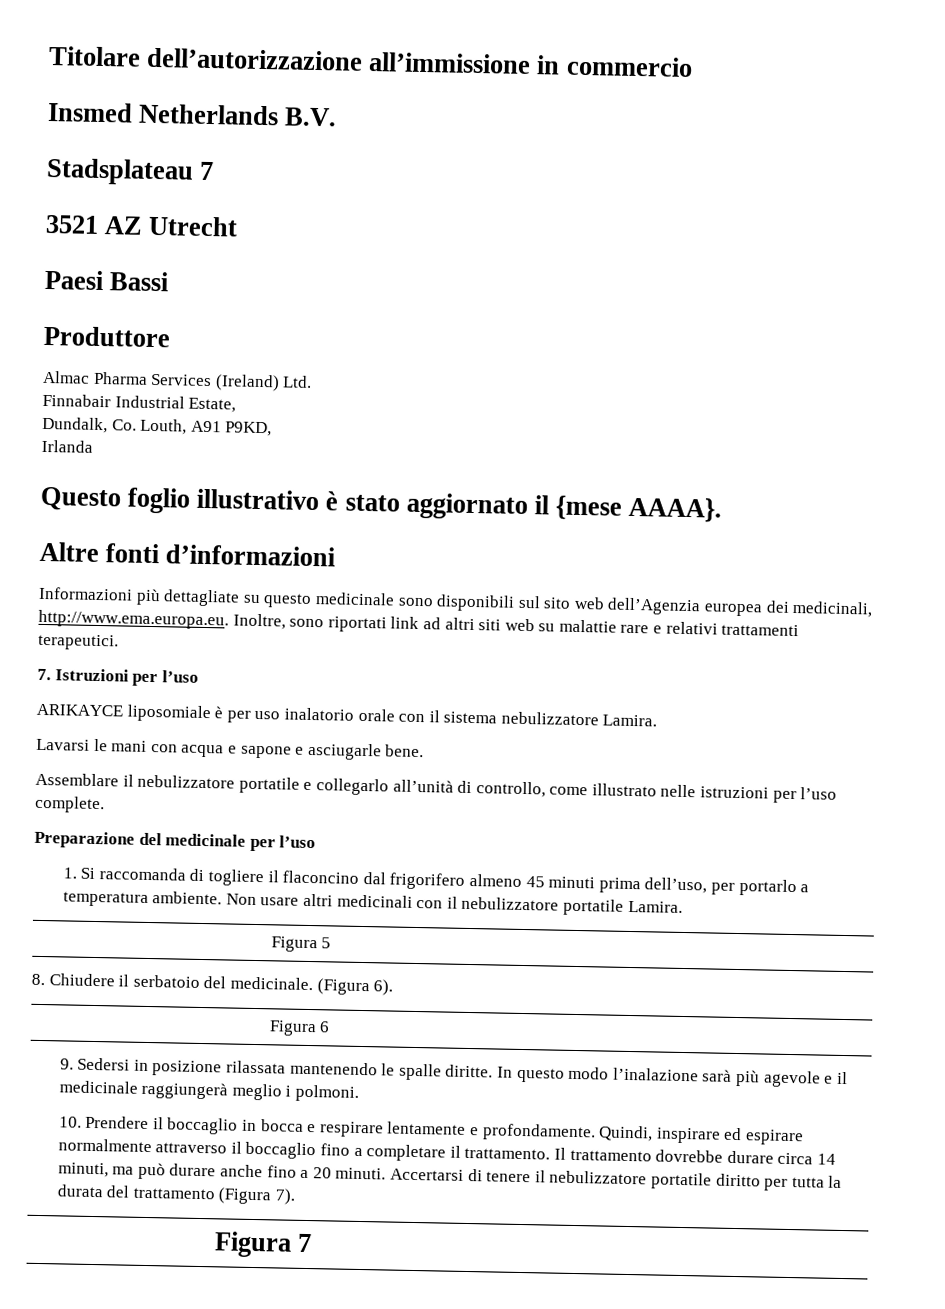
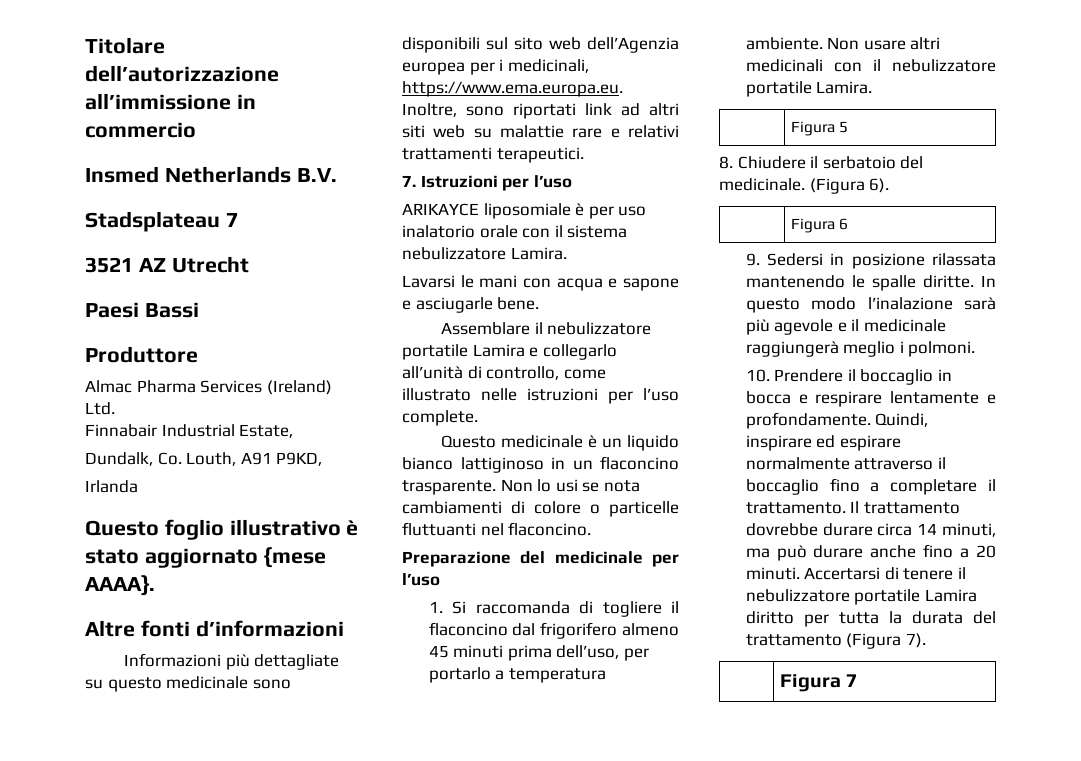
[533,495,549,515] il -> (258, 558) none
[765,600,874,618] [38,609,229,630] dei medicinali, http://www.ema.europa.eu. -> [469,59,589,75] [402,81,623,97] per i medicinali, https://www.ema.europa.eu.
(300, 785) none -> [472,344,525,357] Lamira
(105, 804) none -> [441,435,679,451] [402,456,679,473] [402,479,640,495] [402,501,679,517] [402,522,592,536] // Questo medicinale è un liquido bianco lattiginoso in un flaconcino trasparente. Non lo usi se nota cambiamenti di colore o particelle fluttuanti nel flaconcino.
(712, 1181) none -> [924,589,977,602] Lamira

